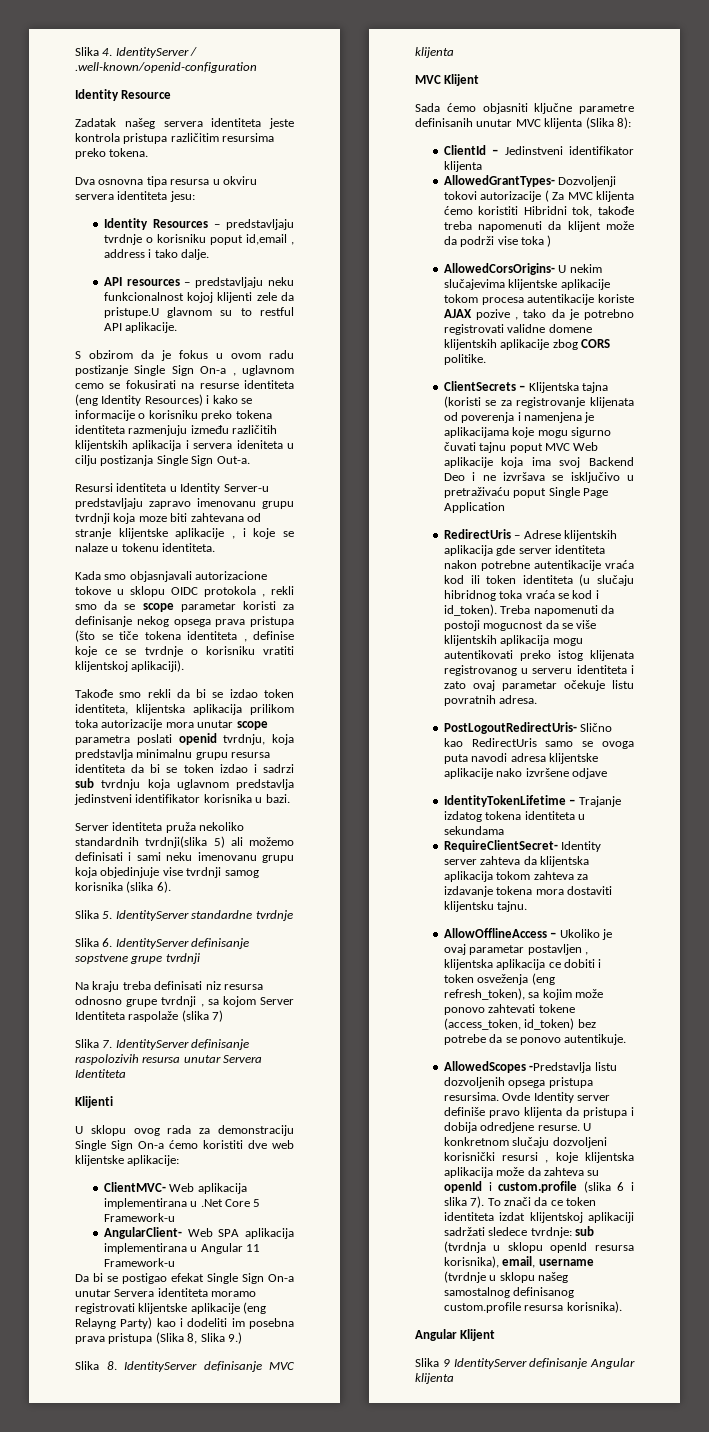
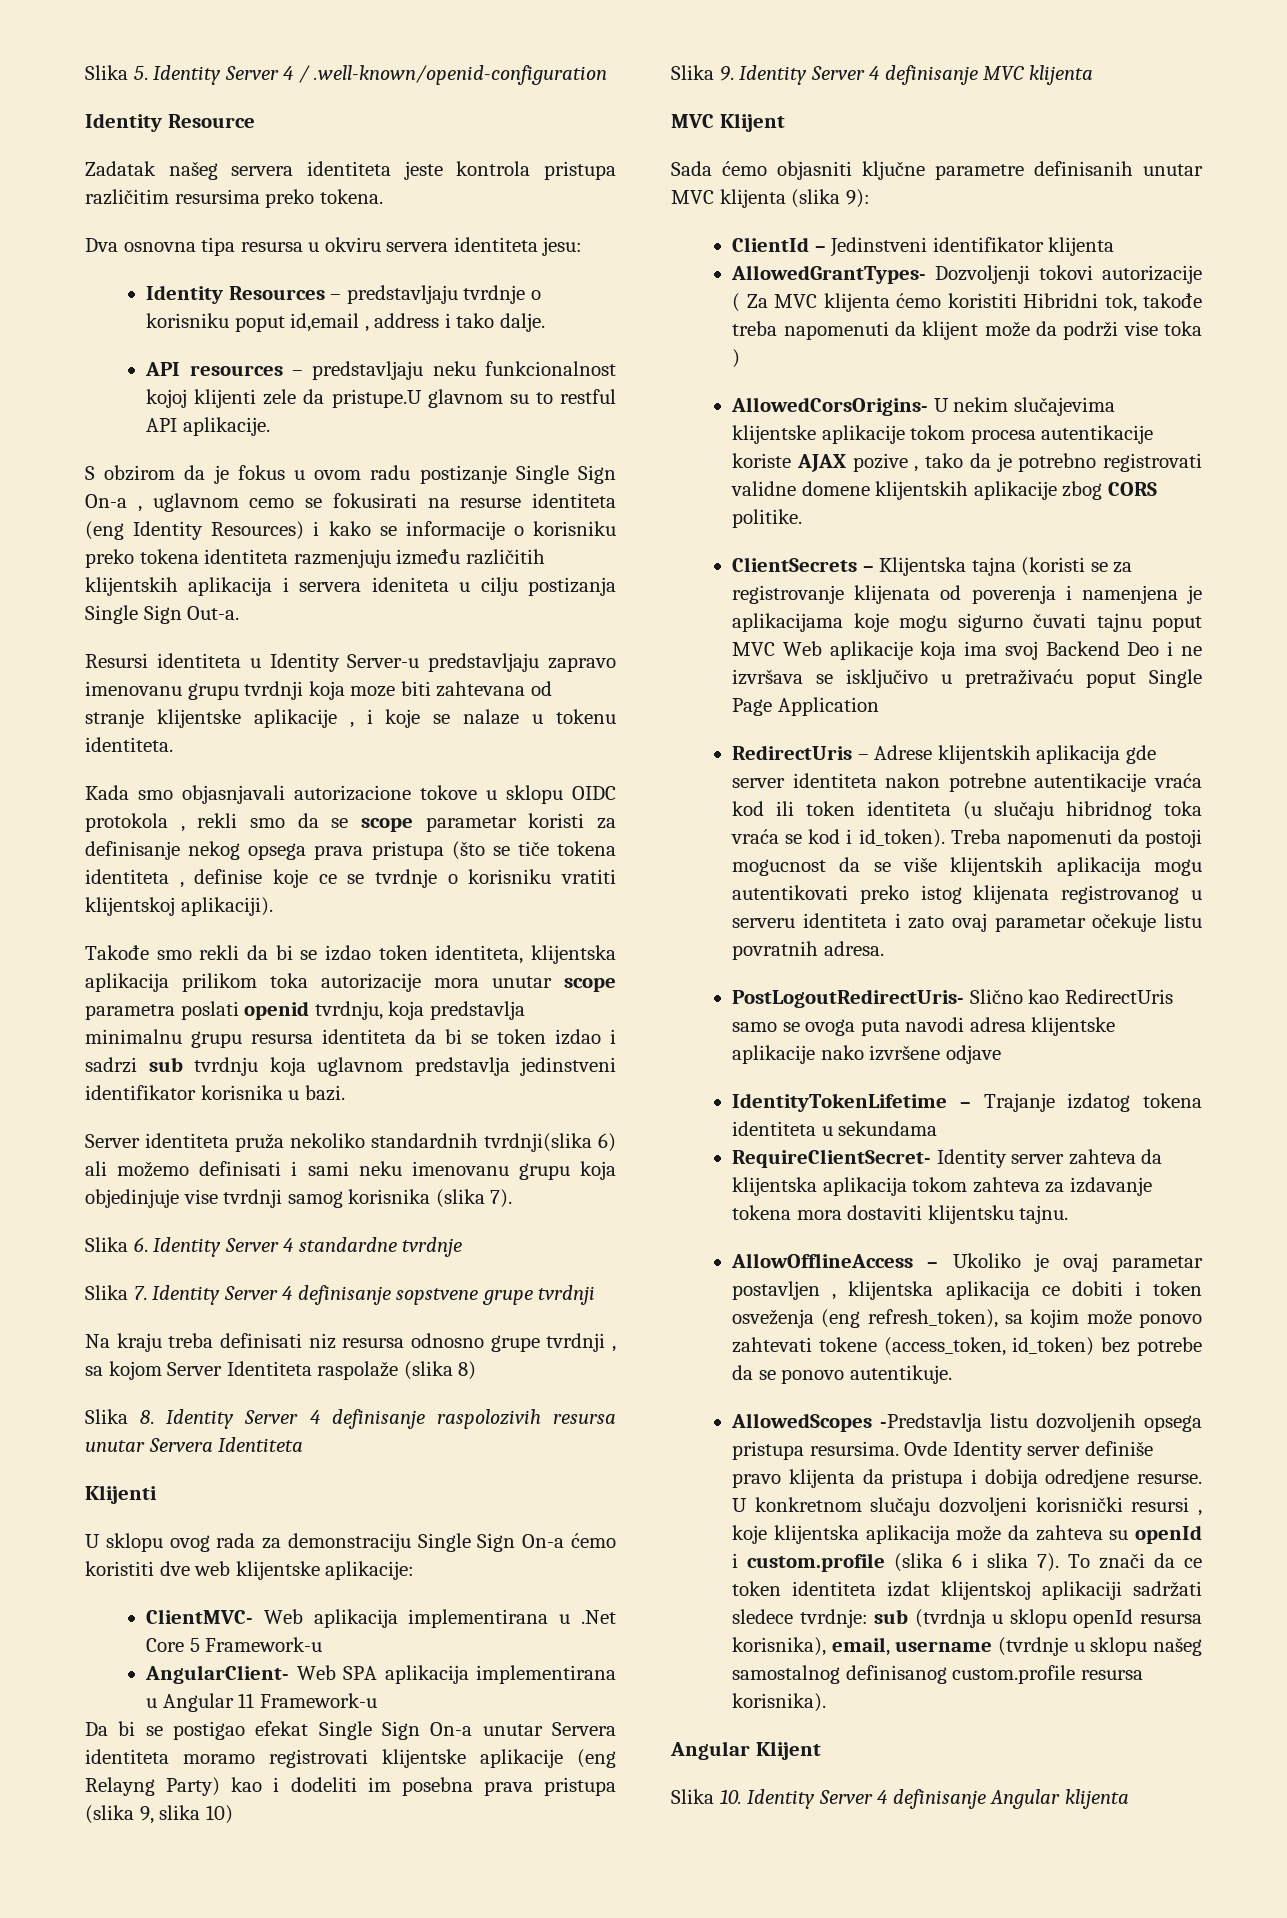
[75,47,189,58] Slika 4. IdentityServer -> [85,65,294,85] Slika 5. Identity Server 4
[213,836,225,848] 5) -> [598,1133,616,1152] 6)
[156,881,171,893] [75,910,189,921] 6). // Slika 5. IdentityServer -> [490,1189,513,1208] [85,1237,294,1257] 7). // Slika 6. Identity Server 4
[102,938,189,949] 6. IdentityServer -> [133,1285,293,1305] 7. Identity Server 4
[212,1010,224,1022] [75,1039,189,1050] 7) // Slika 7. IdentityServer -> [458,1361,477,1380] [85,1409,320,1429] 8) // Slika 8. Identity Server 4
[155,1332,242,1344] [75,1361,197,1372] (Slika 8, Slika 9.) // Slika 8. IdentityServer -> [85,1805,233,1824] [671,65,880,85] (slika 9, slika 10) // Slika 9. Identity Server 4
[585,117,631,129] (Slika 8): -> [791,189,870,208] (slika 9):
[442,1358,527,1369] 9 IdentityServer -> [719,1789,888,1809] 10. Identity Server 4

